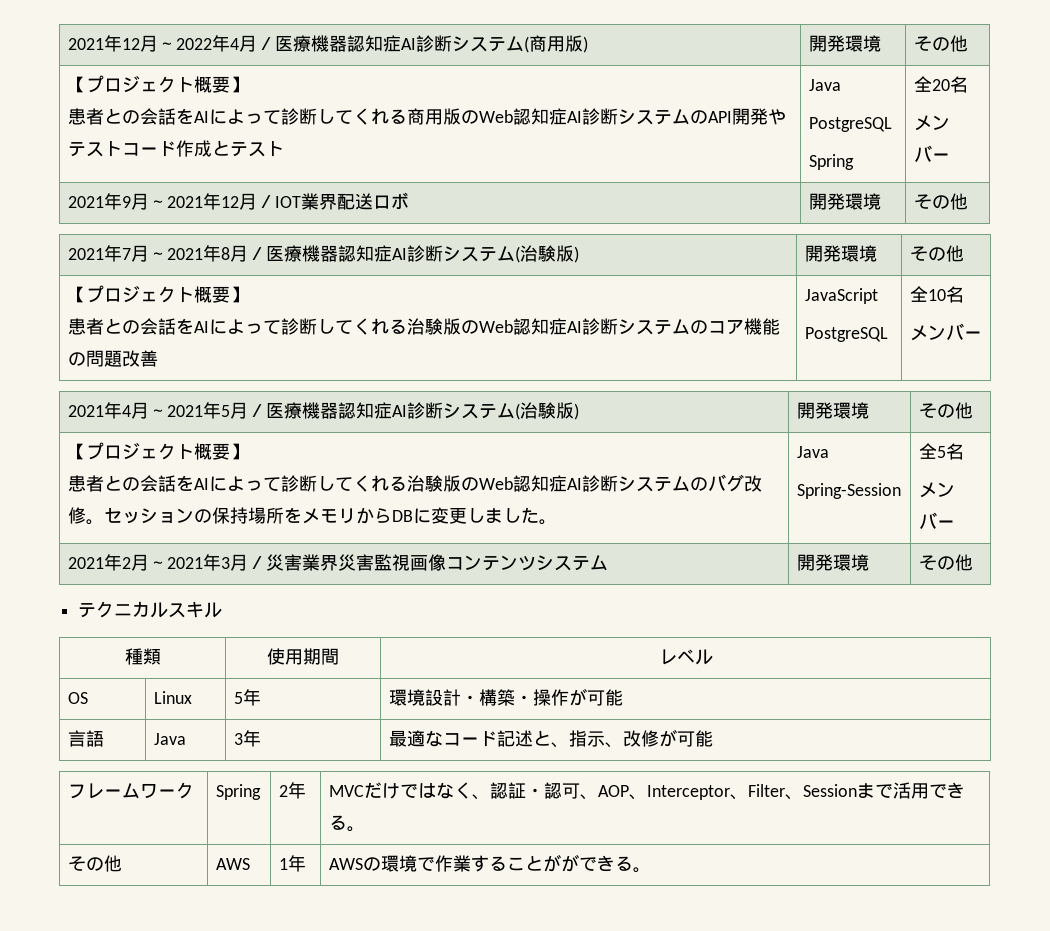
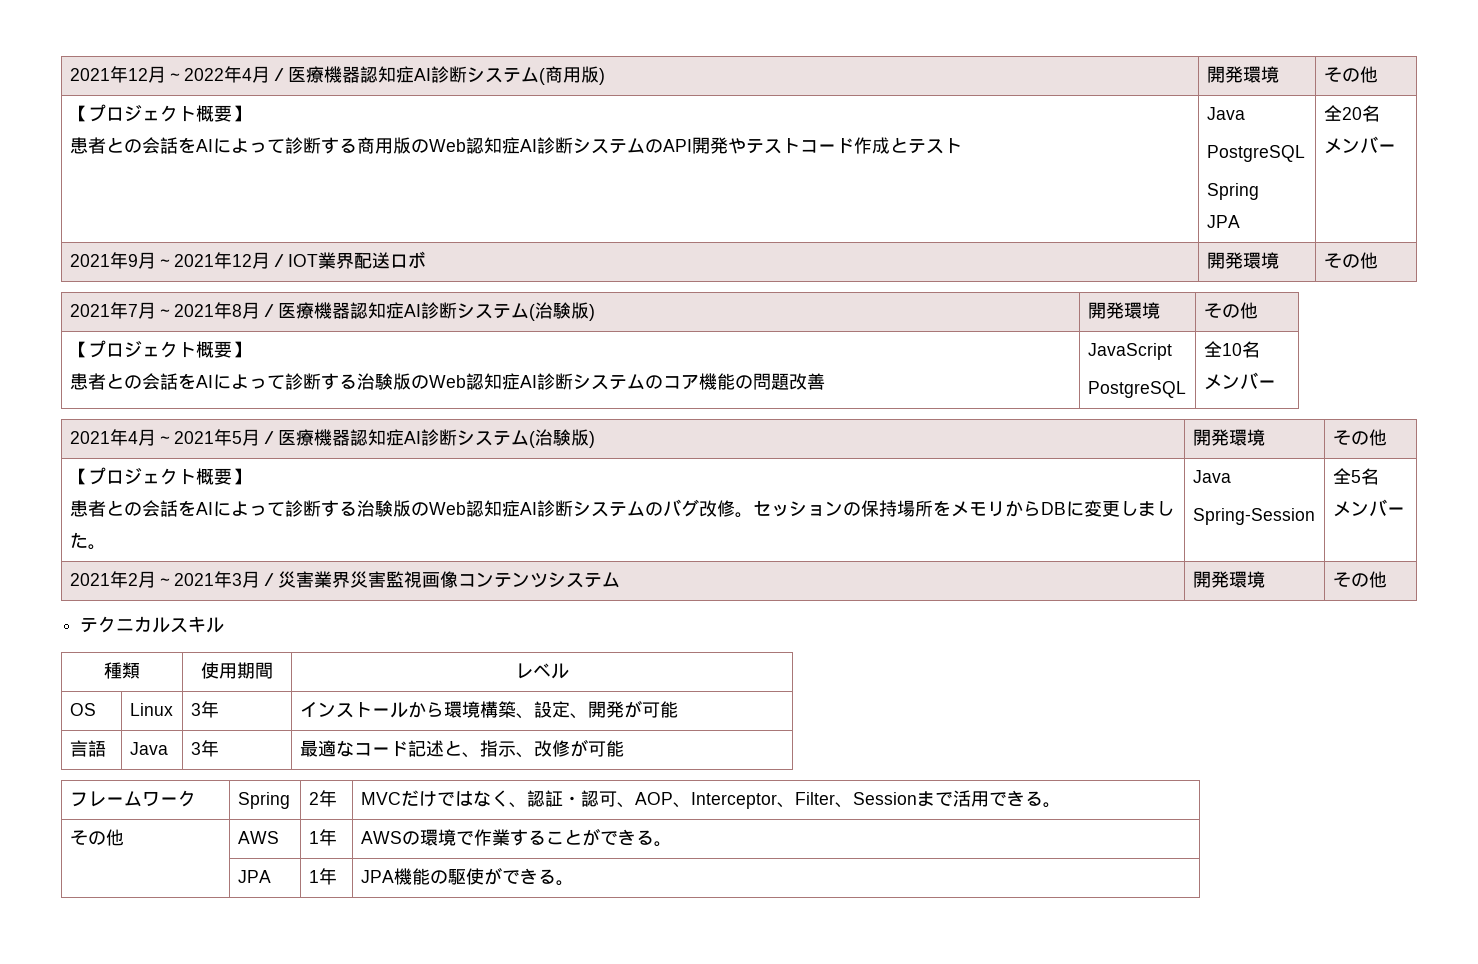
[316,108,389,125] してくれ -> [320,137,339,154] す
(854, 162) none -> [1206,215,1240,228] // JPA
[316,318,389,335] してくれ -> [320,373,339,390] す
[316,475,389,492] してくれ -> [320,500,339,517] す
[233,689,261,706] [388,689,569,706] 5年 | 環境設計・構築・操作 -> [190,701,219,718] [299,701,624,719] 3年 | インストールから環境構築、設定、開発
(561, 863) none -> [599,829,672,847] [237,870,271,883] [308,868,337,885] [360,868,484,885] できる。 // | JPA | 1年 | JPA機能の駆使

